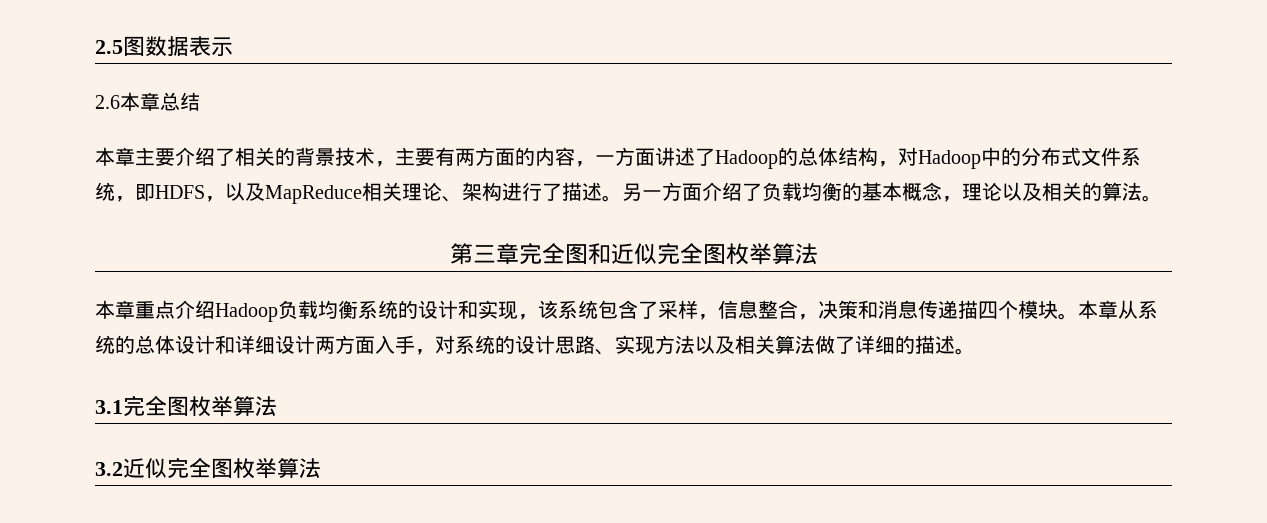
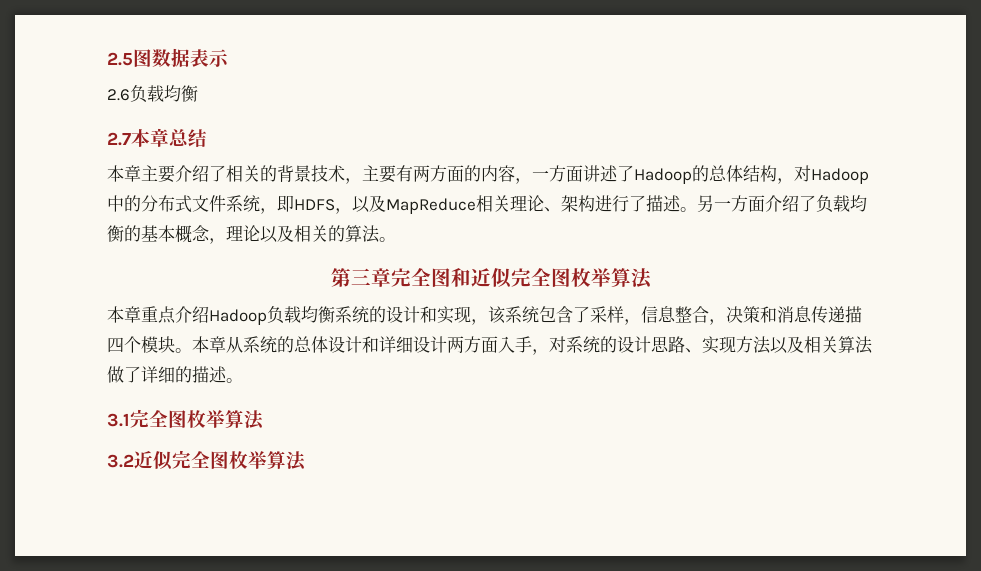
(120, 102) none -> [130,85,198,103] [107,132,131,146] 负载均衡 // 2.7

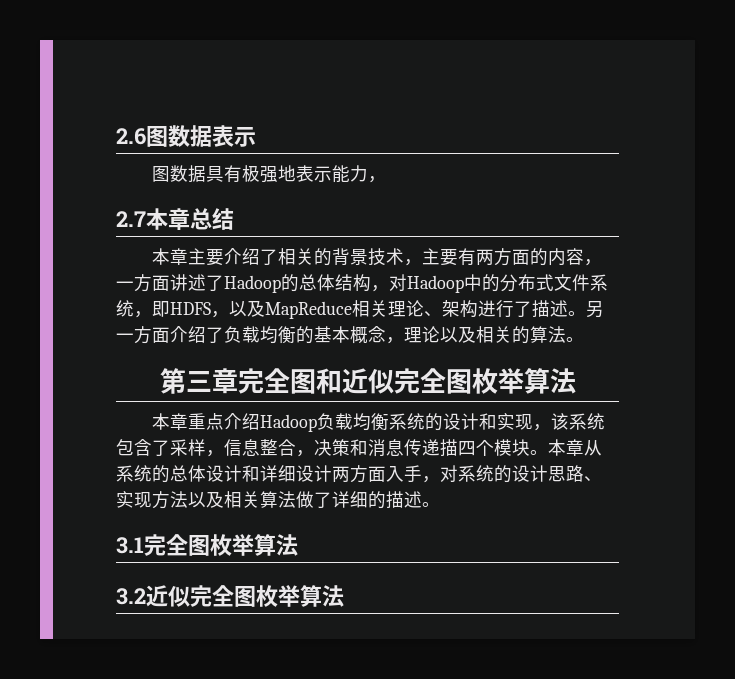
[107,52,133,66] 2.5 -> [116,128,146,145] 2.6
[107,85,198,103] 2.6负载均衡 -> [151,165,386,183] 图数据具有极强地表示能力，

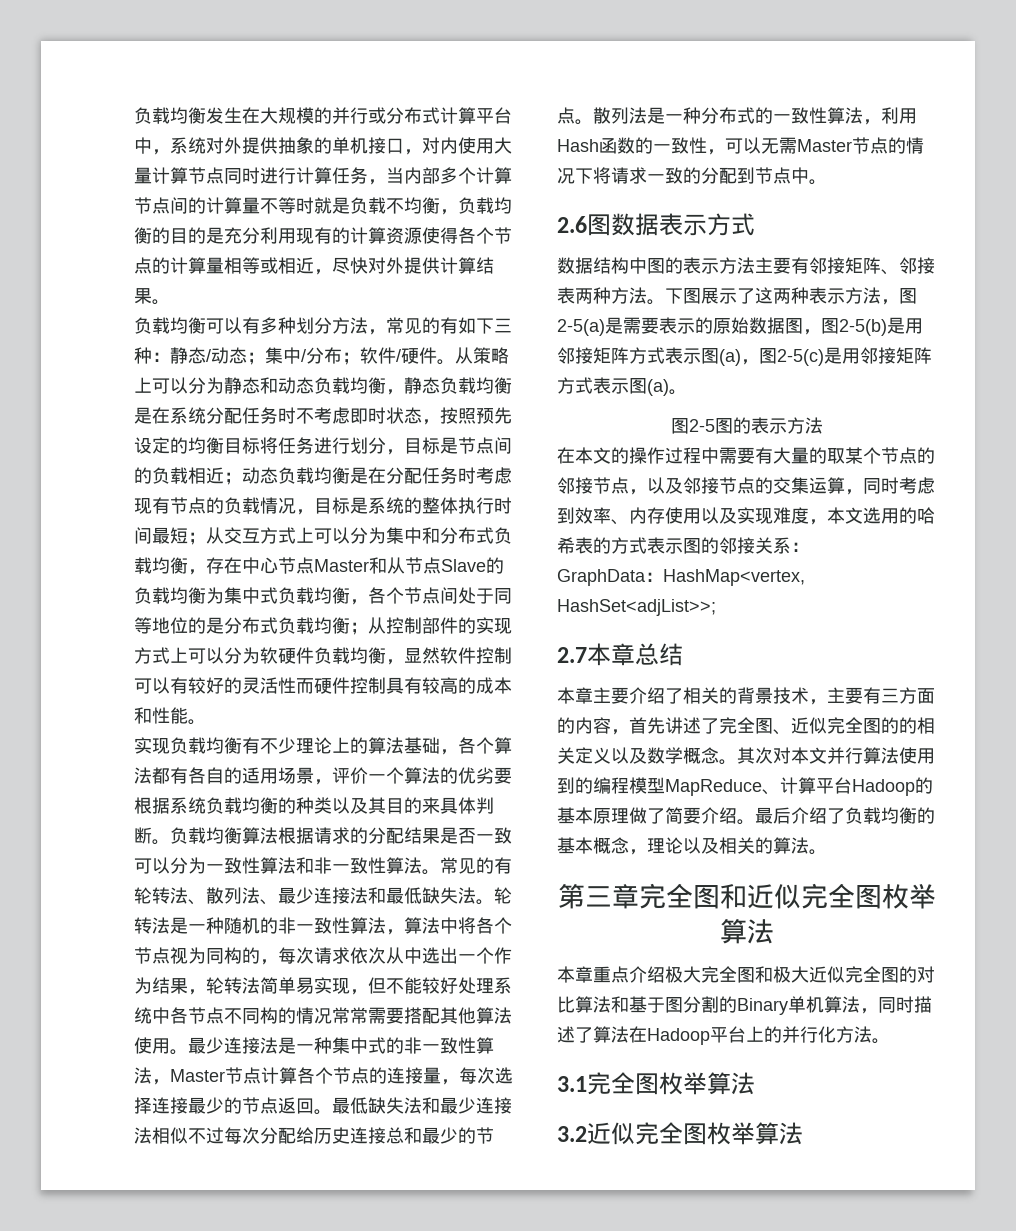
[116,125,256,147] [151,165,386,183] 2.6图数据表示 // 图数据具有极强地表示能力， -> [134,107,512,124] [134,137,512,155] [134,167,512,185] [134,197,512,215] [134,227,512,244] [134,257,494,275] [134,288,170,305] [134,317,512,335] [134,347,509,365] [134,377,512,395] [134,407,512,425] [134,437,512,455] [134,467,512,485] [134,497,512,515] [134,527,512,545] [134,557,504,575] [134,587,512,605] [134,617,512,635] [134,647,512,665] [134,677,512,694] [134,707,206,725] [134,737,512,755] [134,767,512,785] [134,797,494,814] [134,827,512,845] [134,857,512,875] [134,887,512,905] [134,917,512,935] [134,947,512,965] [134,977,512,995] [134,1007,512,1024] [134,1037,494,1055] [134,1067,513,1085] [134,1097,512,1115] [134,1127,494,1144] [557,107,917,125] [557,137,924,155] [557,167,827,185] [557,213,755,236] [557,257,935,275] [557,287,917,305] [557,317,923,336] [557,347,932,366] [557,377,687,396] [671,417,823,434] [557,447,935,464] [557,477,935,495] [557,507,935,525] [557,537,809,554] [557,569,805,586] [557,599,716,616] 负载均衡发生在大规模的并行或分布式计算平台中，系统对外提供抽象的单机接口，对内使用大量计算节点同时进行计算任务，当内部多个计算节点间的计算量不等时就是负载不均衡，负载均衡的目的是充分利用现有的计算资源使得各个节点的计算量相等或相近，尽快对外提供计算结果。 // 负载均衡可以有多种划分方法，常见的有如下三种：静态/动态；集中/分布；软件/硬件。从策略上可以分为静态和动态负载均衡，静态负载均衡是在系统分配任务时不考虑即时状态，按照预先设定的均衡目标将任务进行划分，目标是节点间的负载相近；动态负载均衡是在分配任务时考虑现有节点的负载情况，目标是系统的整体执行时间最短；从交互方式上可以分为集中和分布式负载均衡，存在中心节点Master和从节点Slave的负载均衡为集中式负载均衡，各个节点间处于同等地位的是分布式负载均衡；从控制部件的实现方式上可以分为软硬件负载均衡，显然软件控制可以有较好的灵活性而硬件控制具有较高的成本和性能。 // 实现负载均衡有不少理论上的算法基础，各个算法都有各自的适用场景，评价一个算法的优劣要根据系统负载均衡的种类以及其目的来具体判断。负载均衡算法根据请求的分配结果是否一致可以分为一致性算法和非一致性算法。常见的有轮转法、散列法、最少连接法和最低缺失法。轮转法是一种随机的非一致性算法，算法中将各个节点视为同构的，每次请求依次从中选出一个作为结果，轮转法简单易实现，但不能较好处理系统中各节点不同构的情况常常需要搭配其他算法使用。最少连接法是一种集中式的非一致性算法，Master节点计算各个节点的连接量，每次选择连接最少的节点返回。最低缺失法和最少连接法相似不过每次分配给历史连接总和最少的节点。散列法是一种分布式的一致性算法，利用Hash函数的一致性，可以无需Master节点的情况下将请求一致的分配到节点中。 // 2.6图数据表示方式 // 数据结构中图的表示方法主要有邻接矩阵、邻接表两种方法。下图展示了这两种表示方法，图2-5(a)是需要表示的原始数据图，图2-5(b)是用邻接矩阵方式表示图(a)，图2-5(c)是用邻接矩阵方式表示图(a)。 // 图2-5图的表示方法 // 在本文的操作过程中需要有大量的取某个节点的邻接节点，以及邻接节点的交集运算，同时考虑到效率、内存使用以及实现难度，本文选用的哈希表的方式表示图的邻接关系： // GraphData：HashMap<vertex, HashSet<adjList>>;
[475,249,494,265] 两 -> [881,688,899,703] 三
[116,274,608,293] [116,300,604,319] [116,326,170,344] 一方面讲述了Hadoop的总体结构，对Hadoop中的分布式文件系统，即HDFS，以及MapReduce相关理论、架构进行了描述。另一方面 -> [629,717,935,735] [557,747,935,765] [557,777,933,796] [557,807,791,825] 首先讲述了完全图、近似完全图的的相关定义以及数学概念。其次对本文并行算法使用到的编程模型MapReduce、计算平台Hadoop的基本原理做了简要介绍。最后
[259,413,605,432] [116,439,602,457] [116,465,602,483] [116,491,422,509] Hadoop负载均衡系统的设计和实现，该系统包含了采样，信息整合，决策和消息传递描四个模块。本章从系统的总体设计和详细设计两方面入手，对系统的设计思路、实现方法以及相关算法做了详细的描述 -> [665,966,935,983] [557,996,932,1015] [557,1026,872,1045] 极大完全图和极大近似完全图的对比算法和基于图分割的Binary单机算法，同时描述了算法在Hadoop平台上的并行化方法

